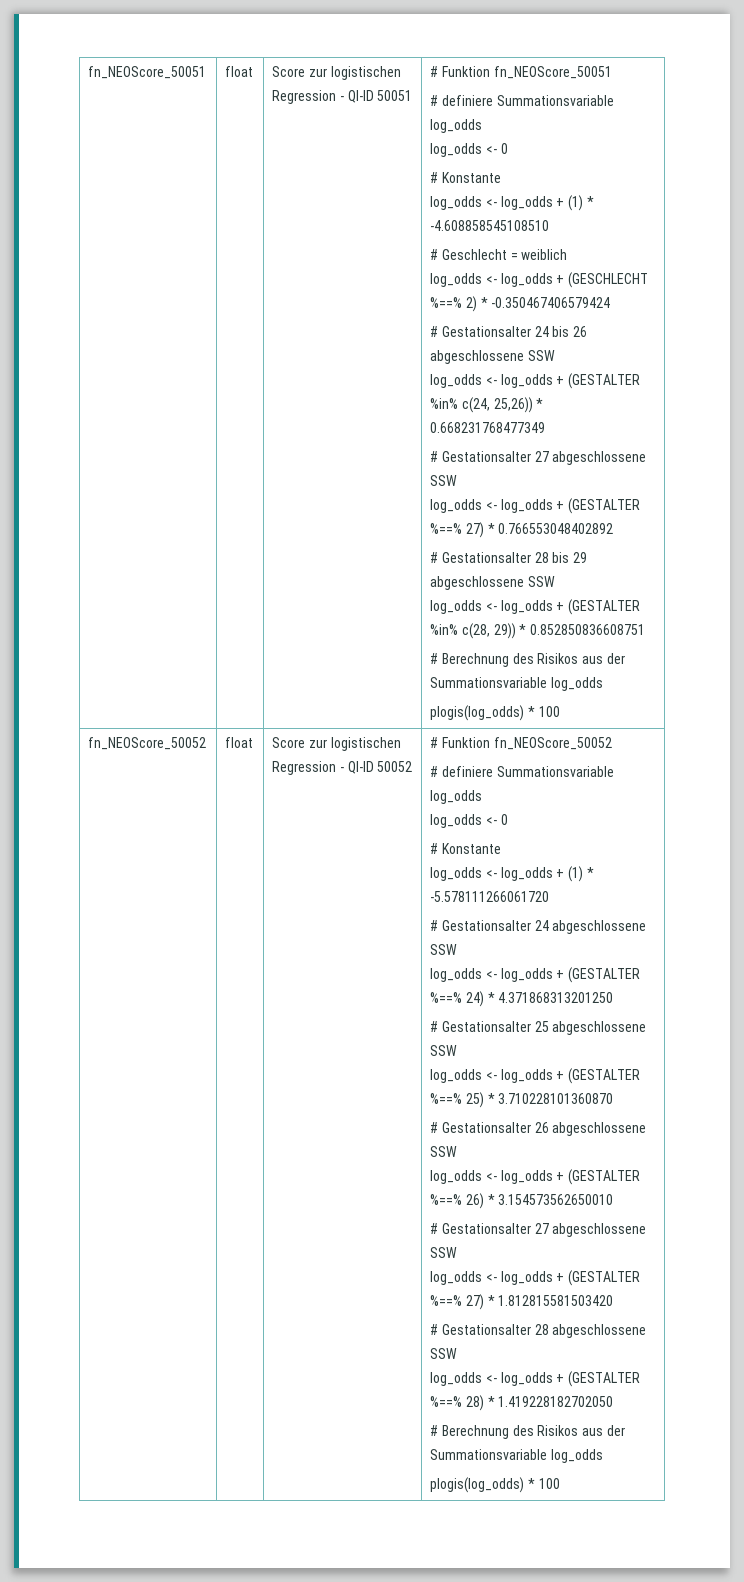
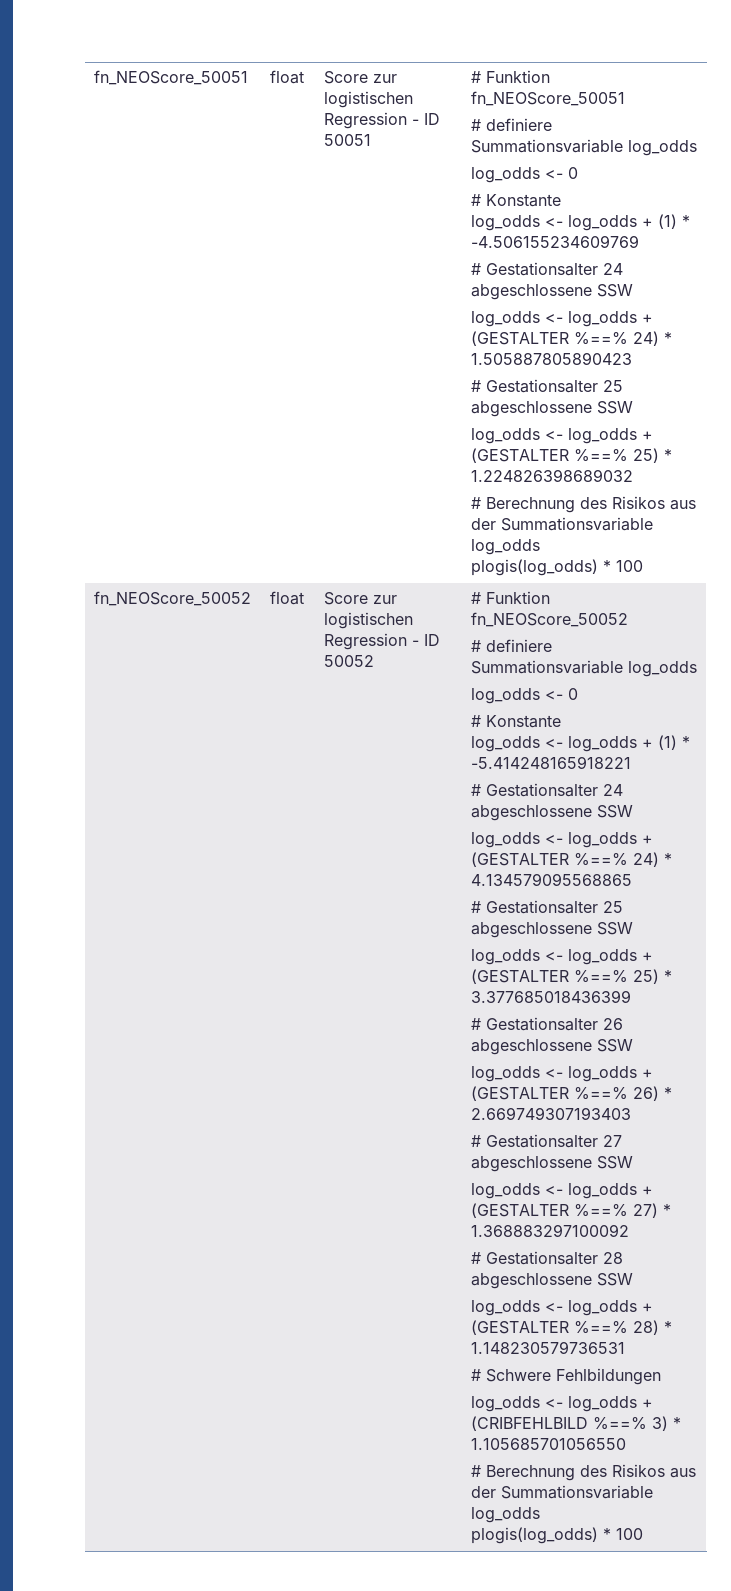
[347,90,374,103] QI-ID -> [424,113,441,125] ID
[430,220,550,231] [430,249,568,260] [430,272,649,288] [430,296,611,312] [430,326,588,337] [430,350,555,364] [430,373,641,389] [430,397,544,413] [430,422,546,433] [430,451,647,465] [430,475,458,486] [430,498,641,514] [430,522,614,538] [430,552,588,563] [430,576,555,590] [430,599,641,615] [430,623,646,639] -4.608858545108510 // # Geschlecht = weiblich // log_odds <- log_odds + (GESCHLECHT %==% 2) * -0.350467406579424 // # Gestationsalter 24 bis 26 abgeschlossene SSW // log_odds <- log_odds + (GESTALTER %in% c(24, 25,26)) * 0.668231768477349 // # Gestationsalter 27 abgeschlossene SSW // log_odds <- log_odds + (GESTALTER %==% 27) * 0.766553048402892 // # Gestationsalter 28 bis 29 abgeschlossene SSW // log_odds <- log_odds + (GESTALTER %in% c(28, 29)) * 0.852850836608751 -> [471,235,640,248] [471,262,624,276] [471,284,634,300] [471,311,654,327] [471,331,673,346] [471,352,633,365] [471,379,624,393] [471,401,634,417] [471,428,654,444] [471,448,673,463] [471,469,634,482] -4.506155234609769 // # Gestationsalter 24 abgeschlossene SSW // log_odds <- log_odds + (GESTALTER %==% 24) * 1.505887805890423 // # Gestationsalter 25 abgeschlossene SSW // log_odds <- log_odds + (GESTALTER %==% 25) * 1.224826398689032
[347,761,374,774] QI-ID -> [424,634,441,646] ID
[430,891,550,902] -5.578111266061720 -> [471,756,632,769] -5.414248165918221
[498,992,614,1003] 4.371868313201250 -> [471,873,633,886] 4.134579095568865
[498,1093,614,1104] 3.710228101360870 -> [471,990,632,1003] 3.377685018436399
[498,1194,614,1205] 3.154573562650010 -> [471,1107,632,1120] 2.669749307193403
[498,1295,614,1306] 1.812815581503420 -> [471,1224,630,1237] 1.368883297100092
[498,1396,614,1407] 1.419228182702050 -> [471,1341,626,1354] [471,1368,662,1385] [471,1396,654,1412] [471,1416,682,1431] [471,1438,627,1450] 1.148230579736531 // # Schwere Fehlbildungen // log_odds <- log_odds + (CRIBFEHLBILD %==% 3) * 1.105685701056550

